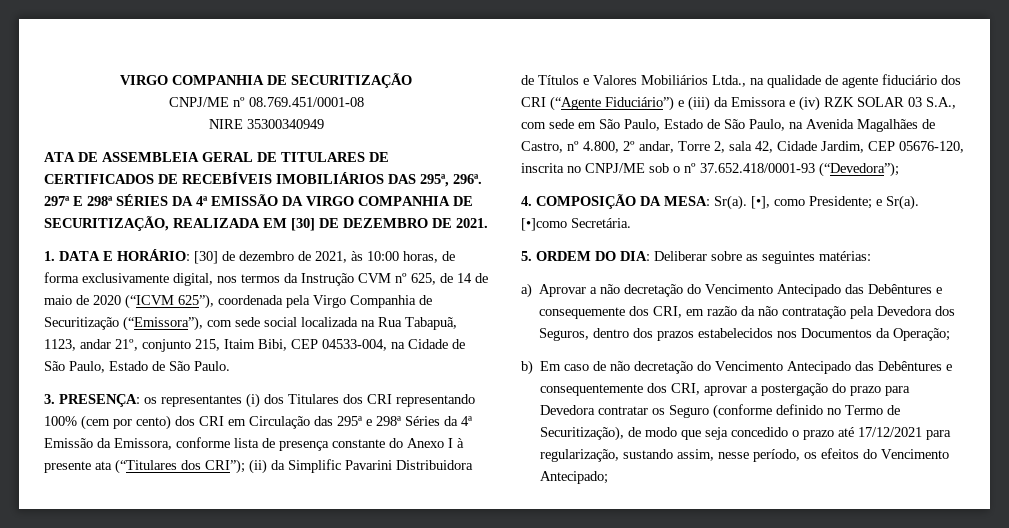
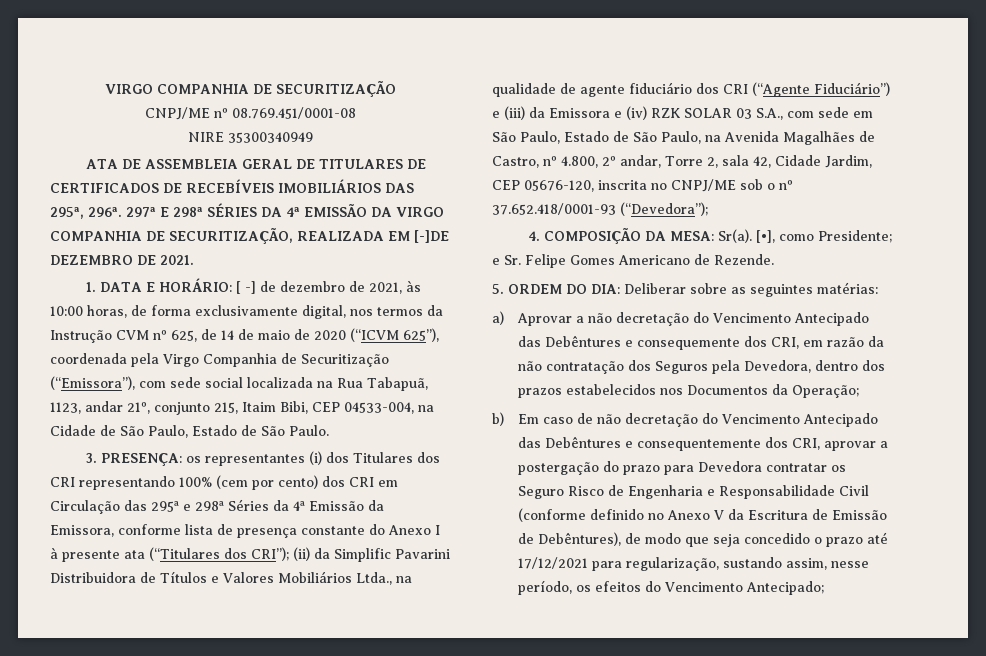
[291,218,339,231] [30] DE -> [414,230,449,243] [-]DE
[194,251,218,264] [30] -> [235,281,256,294] [ -]
[886,195,919,210] [521,218,631,231] Sr(a). [•]como Secretária. -> [504,254,774,268] Sr. Felipe Gomes Americano de Rezende.
[850,306,956,319] [539,328,590,341] pela Devedora dos Seguros, -> [627,360,811,374] dos Seguros pela Devedora,
[713,404,901,419] [540,426,625,441] (conforme definido no Termo de Securitização), -> [567,485,869,499] [517,508,887,522] [517,532,621,546] Risco de Engenharia e Responsabilidade Civil (conforme definido no Anexo V da Escritura de Emissão de Debêntures),

